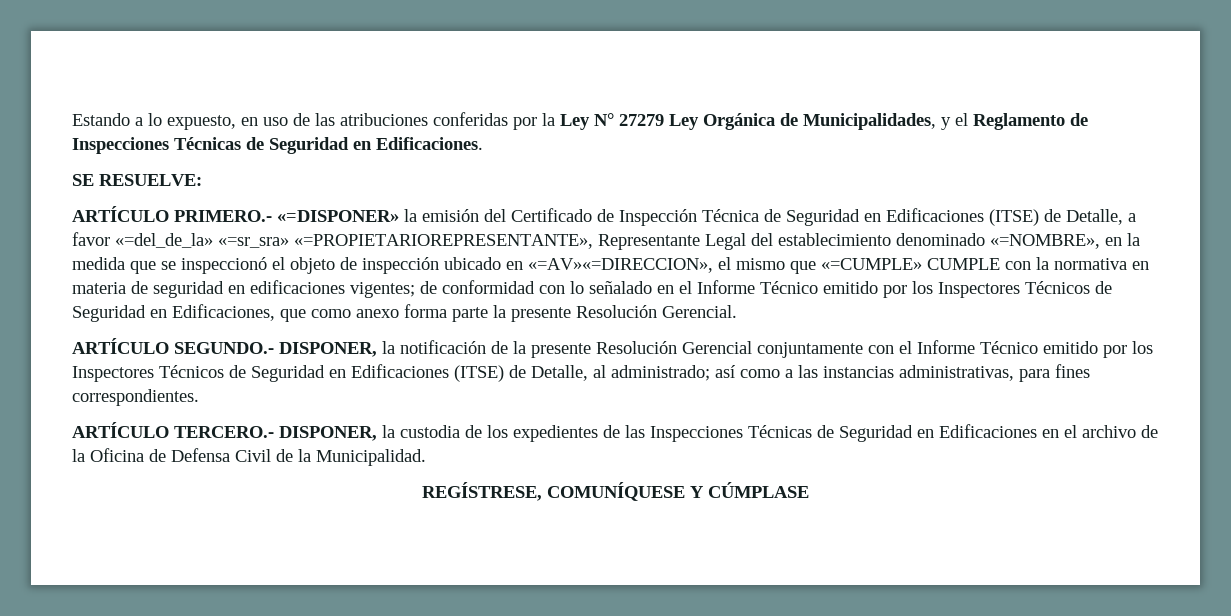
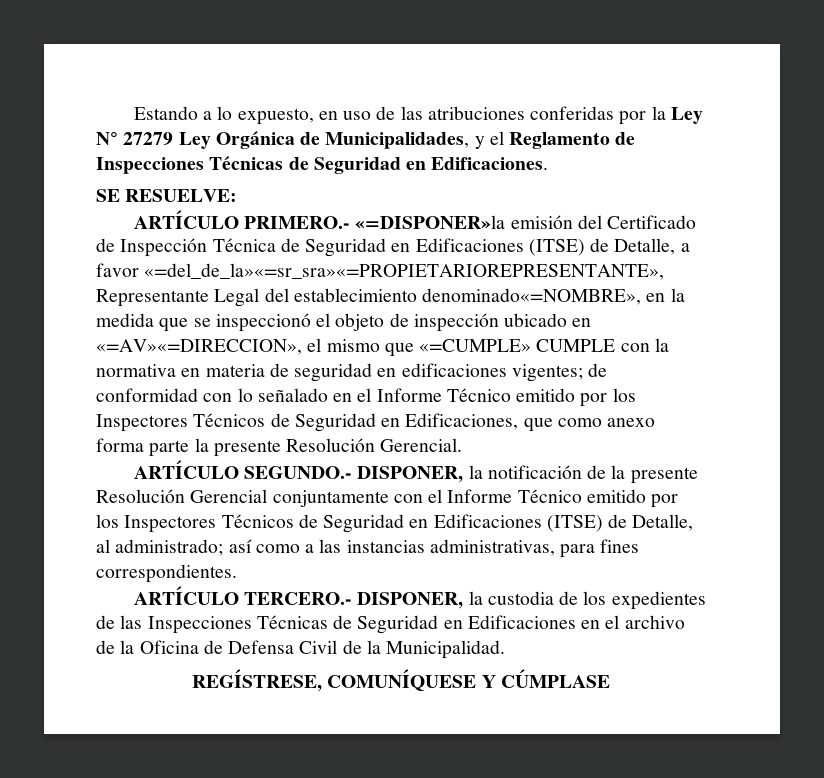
[277,209,417,222] «=DISPONER» la -> [355,215,506,229] «=DISPONER»la
[115,233,593,249] «=del_de_la» «=sr_sra» «=PROPIETARIOREPRESENTANTE», -> [144,263,665,280] «=del_de_la»«=sr_sra»«=PROPIETARIOREPRESENTANTE»,
[896,233,1100,249] denominado «=NOMBRE», -> [422,288,642,305] denominado«=NOMBRE»,

